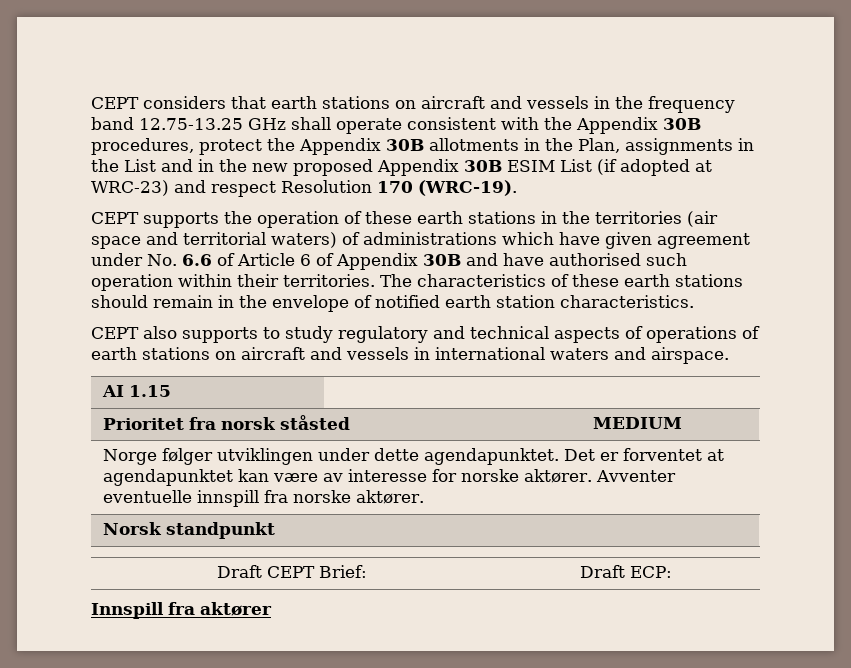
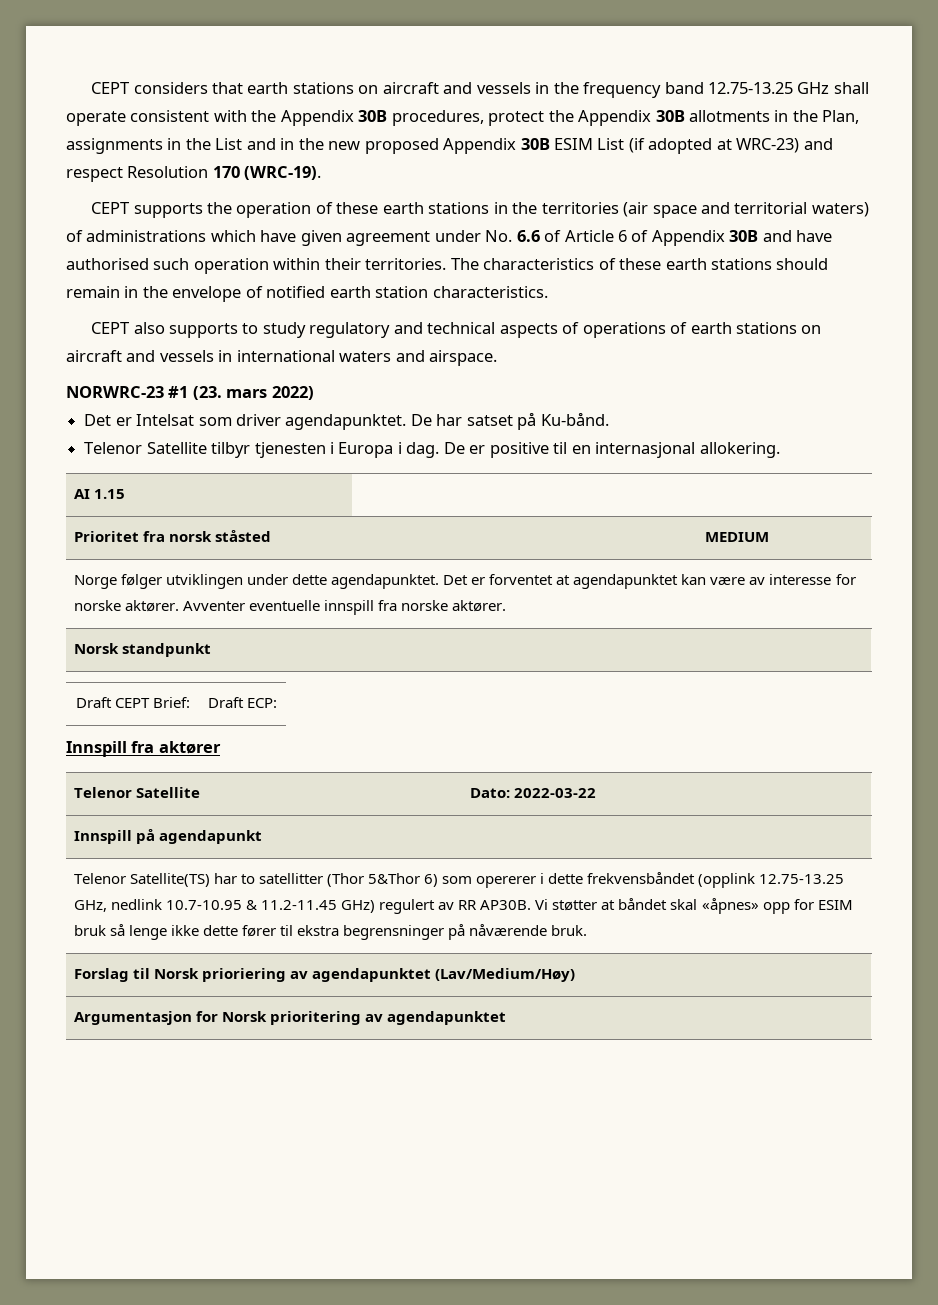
(729, 355) none -> [66,386,314,400] [84,412,609,430] [84,442,780,458] // NORWRC-23 #1 (23. mars 2022) // Det er Intelsat som driver agendapunktet. De har satset på Ku-bånd. // Telenor Satellite tilbyr tjenesten i Europa i dag. De er positive til en internasjonal allokering.
(272, 609) none -> [73,787,200,798] [469,788,596,798] [73,829,262,844] [73,872,845,888] [73,898,853,914] [73,924,588,940] [73,968,576,982] [73,1011,507,1025] // Telenor Satellite | Dato: 2022-03-22 // Innspill på agendapunkt // Telenor Satellite(TS) har to satellitter (Thor 5&Thor 6) som opererer i dette frekvensbåndet (opplink 12.75-13.25 GHz, nedlink 10.7-10.95 & 11.2-11.45 GHz) regulert av RR AP30B. Vi støtter at båndet skal «åpnes» opp for ESIM bruk så lenge ikke dette fører til ekstra begrensninger på nåværende bruk. // Forslag til Norsk prioriering av agendapunktet (Lav/Medium/Høy) // Argumentasjon for Norsk prioritering av agendapunktet

